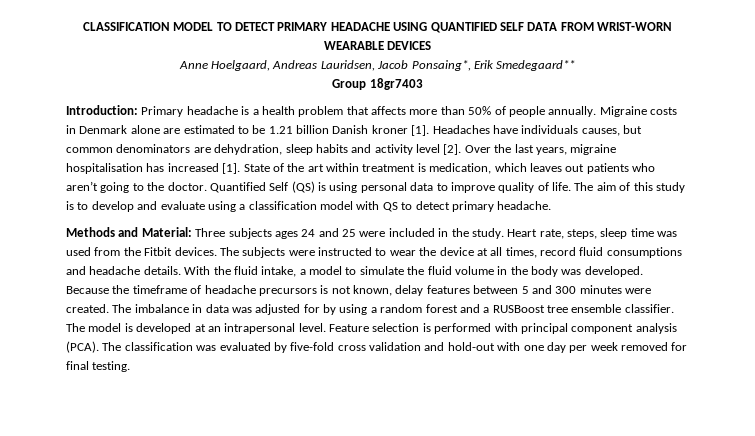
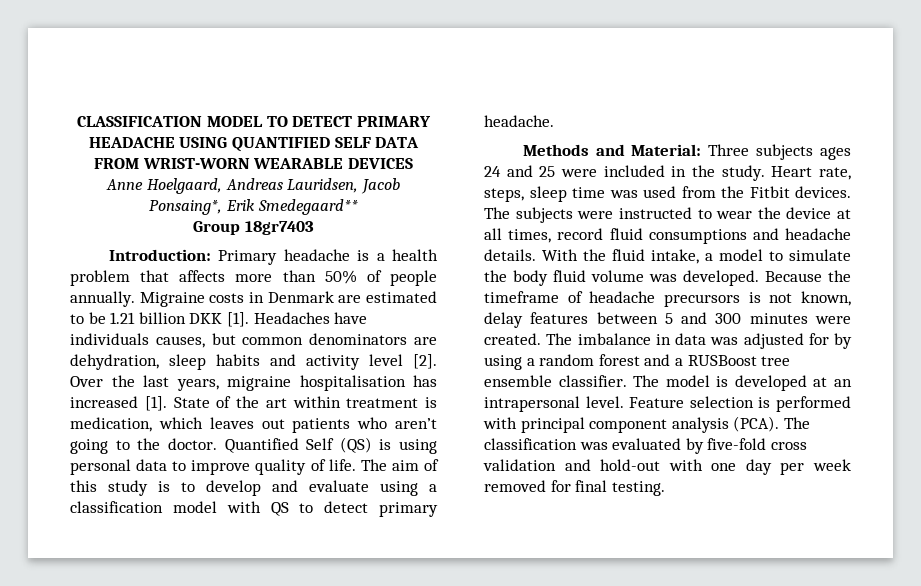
[130,125,160,134] alone -> (334, 297) none
[332,125,408,134] Danish kroner -> [189,313,223,324] DKK
(425, 270) none -> [513,270,548,286] body
[497,266,558,277] in the body -> (644, 276) none

